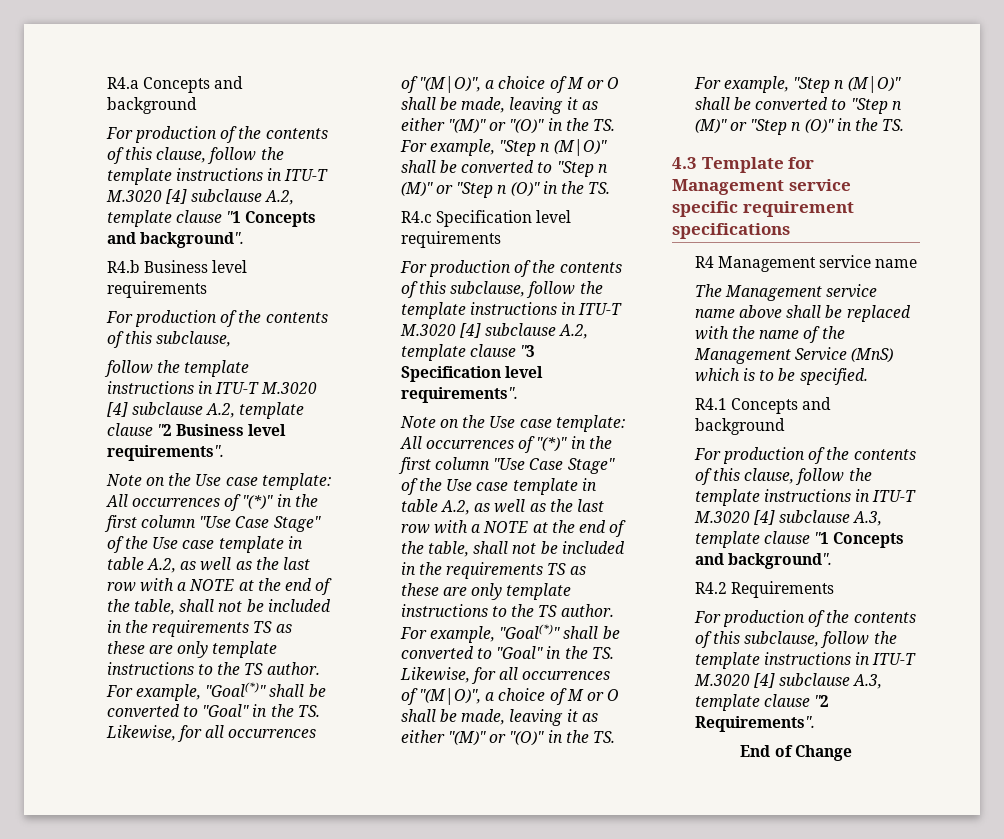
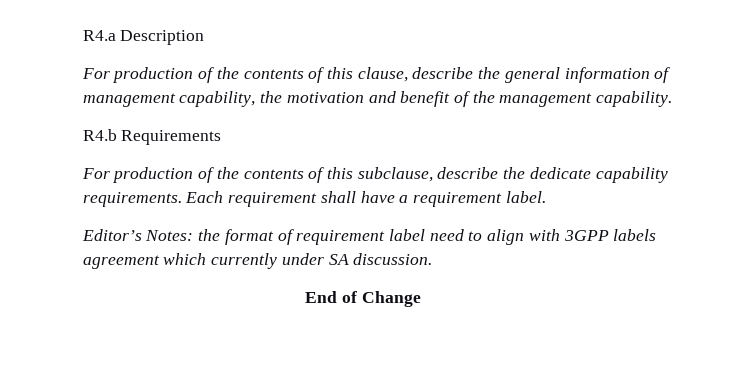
[143,76,244,93] [106,97,197,114] [105,126,328,143] [106,147,284,164] [106,168,329,185] [105,189,295,205] [106,210,317,227] [106,232,245,248] [106,260,248,273] [106,281,207,298] [105,310,328,327] [106,331,232,348] [103,360,250,377] [106,381,318,394] [106,402,305,419] [106,423,287,436] [106,445,224,461] [105,473,331,490] [105,494,318,511] [103,515,321,532] [106,536,303,553] [106,557,310,573] [106,578,333,595] [106,599,331,615] [106,620,292,637] [106,641,278,658] [106,662,320,675] [105,682,326,701] [106,704,320,718] [105,725,317,742] [400,76,620,93] [400,97,598,114] [400,118,615,134] [399,139,607,156] [400,160,608,177] [400,181,611,198] [400,210,572,227] [400,231,501,248] [399,260,622,277] [400,281,603,298] [400,302,623,319] [399,323,589,339] [400,344,536,361] [400,366,544,382] [400,387,518,403] [399,415,625,432] [399,436,612,453] [397,457,615,474] [400,478,597,495] [400,499,604,515] [400,520,627,537] [400,541,625,557] [400,562,586,579] [400,583,572,600] [400,604,614,617] [399,624,620,643] [400,646,614,660] [399,667,611,684] [400,688,620,705] [400,709,598,726] [400,730,615,746] [693,76,901,93] [694,97,902,114] [694,118,905,135] [672,157,815,173] [672,179,851,195] [672,201,854,217] [672,223,790,239] [694,255,918,272] [694,284,878,301] [694,305,911,322] [694,326,845,343] [693,347,894,364] [694,368,868,385] [694,397,832,414] [694,418,785,435] [693,447,916,464] [694,468,872,485] [694,489,917,506] [693,510,883,526] [694,531,905,548] [694,553,833,569] [694,582,727,594] Concepts and background // For production of the contents of this clause, follow the template instructions in ITU-T M.3020 [4] subclause A.2, template clause "1 Concepts and background". // R4.b Business level requirements // For production of the contents of this subclause, // follow the template instructions in ITU-T M.3020 [4] subclause A.2, template clause "2 Business level requirements". // Note on the Use case template: All occurrences of "(*)" in the first column "Use Case Stage" of the Use case template in table A.2, as well as the last row with a NOTE at the end of the table, shall not be included in the requirements TS as these are only template instructions to the TS author. For example, "Goal(*)" shall be converted to "Goal" in the TS. Likewise, for all occurrences of "(M|O)", a choice of M or O shall be made, leaving it as either "(M)" or "(O)" in the TS. For example, "Step n (M|O)" shall be converted to "Step n (M)" or "Step n (O)" in the TS. // R4.c Specification level requirements // For production of the contents of this subclause, follow the template instructions in ITU-T M.3020 [4] subclause A.2, template clause "3 Specification level requirements". // Note on the Use case template: All occurrences of "(*)" in the first column "Use Case Stage" of the Use case template in table A.2, as well as the last row with a NOTE at the end of the table, shall not be included in the requirements TS as these are only template instructions to the TS author. For example, "Goal(*)" shall be converted to "Goal" in the TS. Likewise, for all occurrences of "(M|O)", a choice of M or O shall be made, leaving it as either "(M)" or "(O)" in the TS. For example, "Step n (M|O)" shall be converted to "Step n (M)" or "Step n (O)" in the TS. // 4.3 Template for Management service specific requirement specifications // R4 Management service name // The Management service name above shall be replaced with the name of the Management Service (MnS) which is to be specified. // R4.1 Concepts and background // For production of the contents of this clause, follow the template instructions in ITU-T M.3020 [4] subclause A.3, template clause "1 Concepts and background". // R4.2 -> [120,30,205,45] [81,67,671,83] [82,91,673,107] [82,129,117,141] Description // For production of the contents of this clause, describe the general information of management capability, the motivation and benefit of the management capability. // R4.b
[820,631,897,648] [694,652,917,669] [693,673,883,689] [694,694,830,711] [694,716,815,732] follow the template instructions in ITU-T M.3020 [4] subclause A.3, template clause "2 Requirements". -> [437,167,668,183] [82,191,546,207] [81,229,657,245] [82,253,433,269] describe the dedicate capability requirements. Each requirement shall have a requirement label. // Editor’s Notes: the format of requirement label need to align with 3GPP labels agreement which currently under SA discussion.

